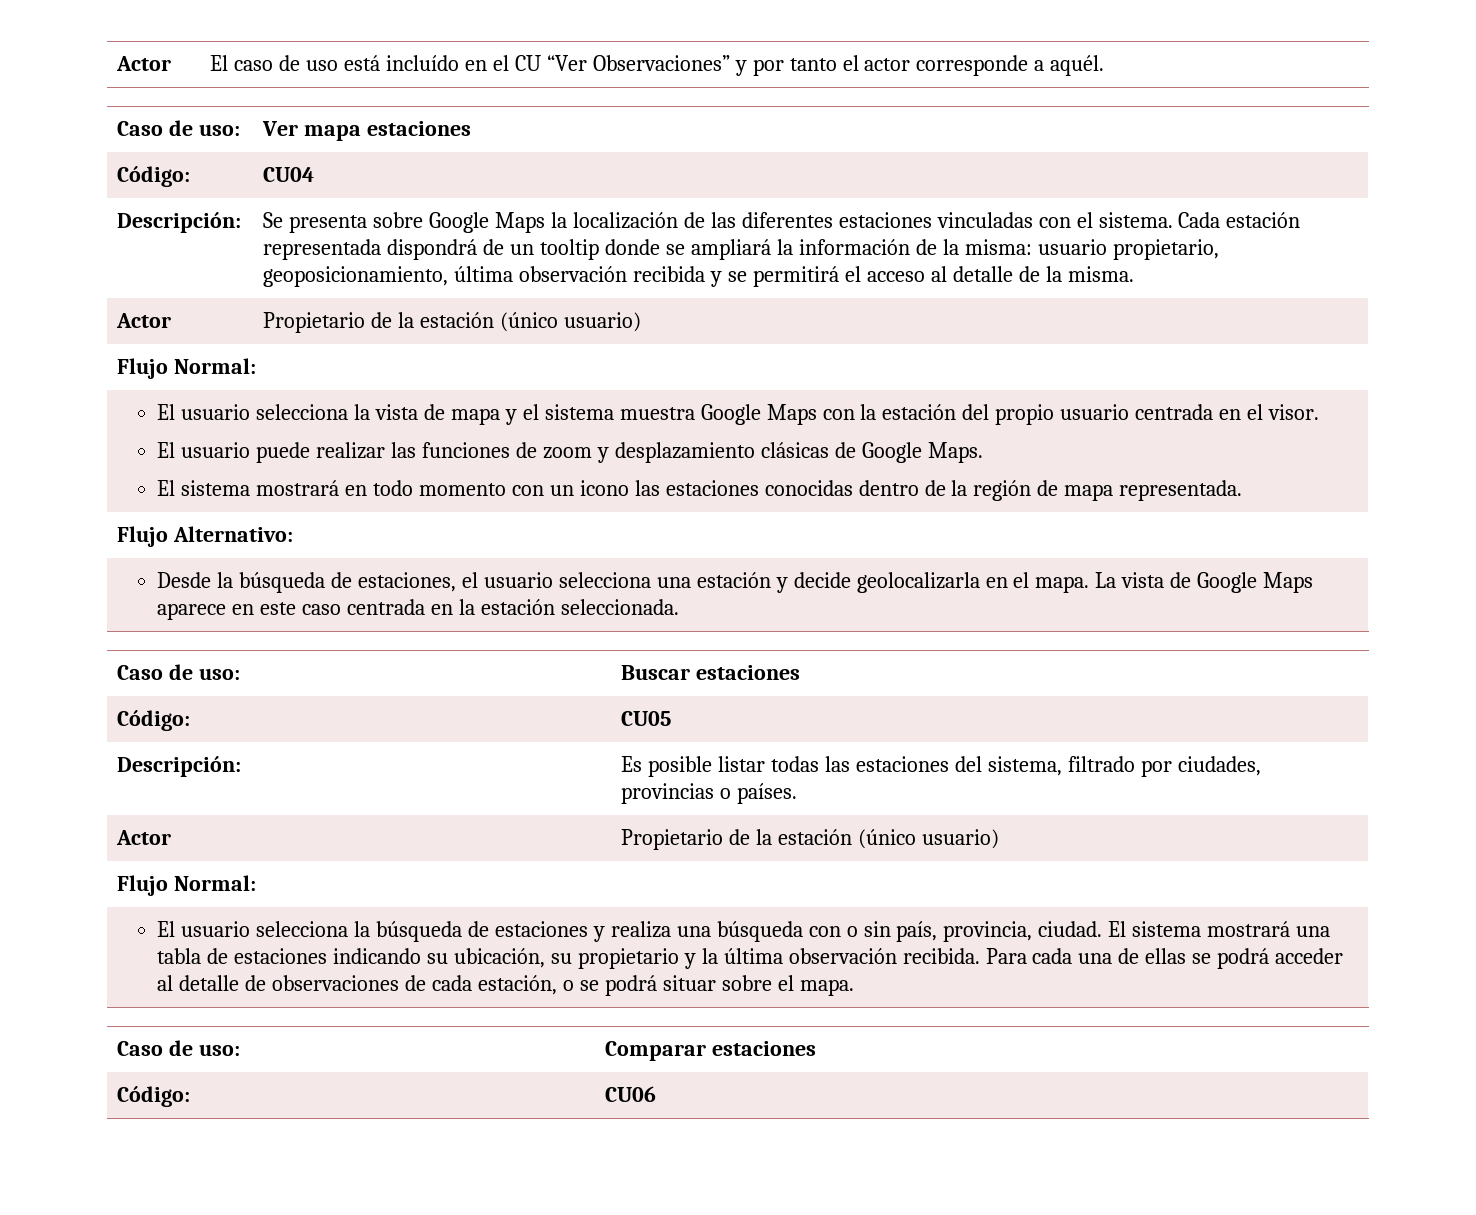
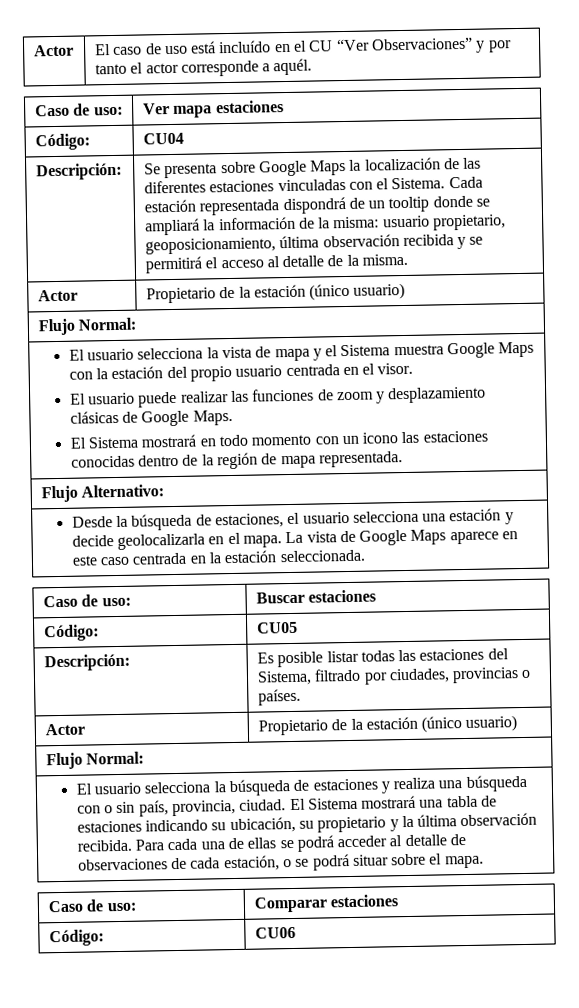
[1098,212,1173,228] sistema. -> [391,177,446,190] Sistema.
[544,404,614,420] sistema -> [340,344,391,357] Sistema
[181,480,251,496] sistema -> [87,436,139,449] Sistema
[987,756,1062,776] sistema, -> [256,670,312,686] Sistema,
[1132,921,1202,937] sistema -> [307,797,358,810] Sistema

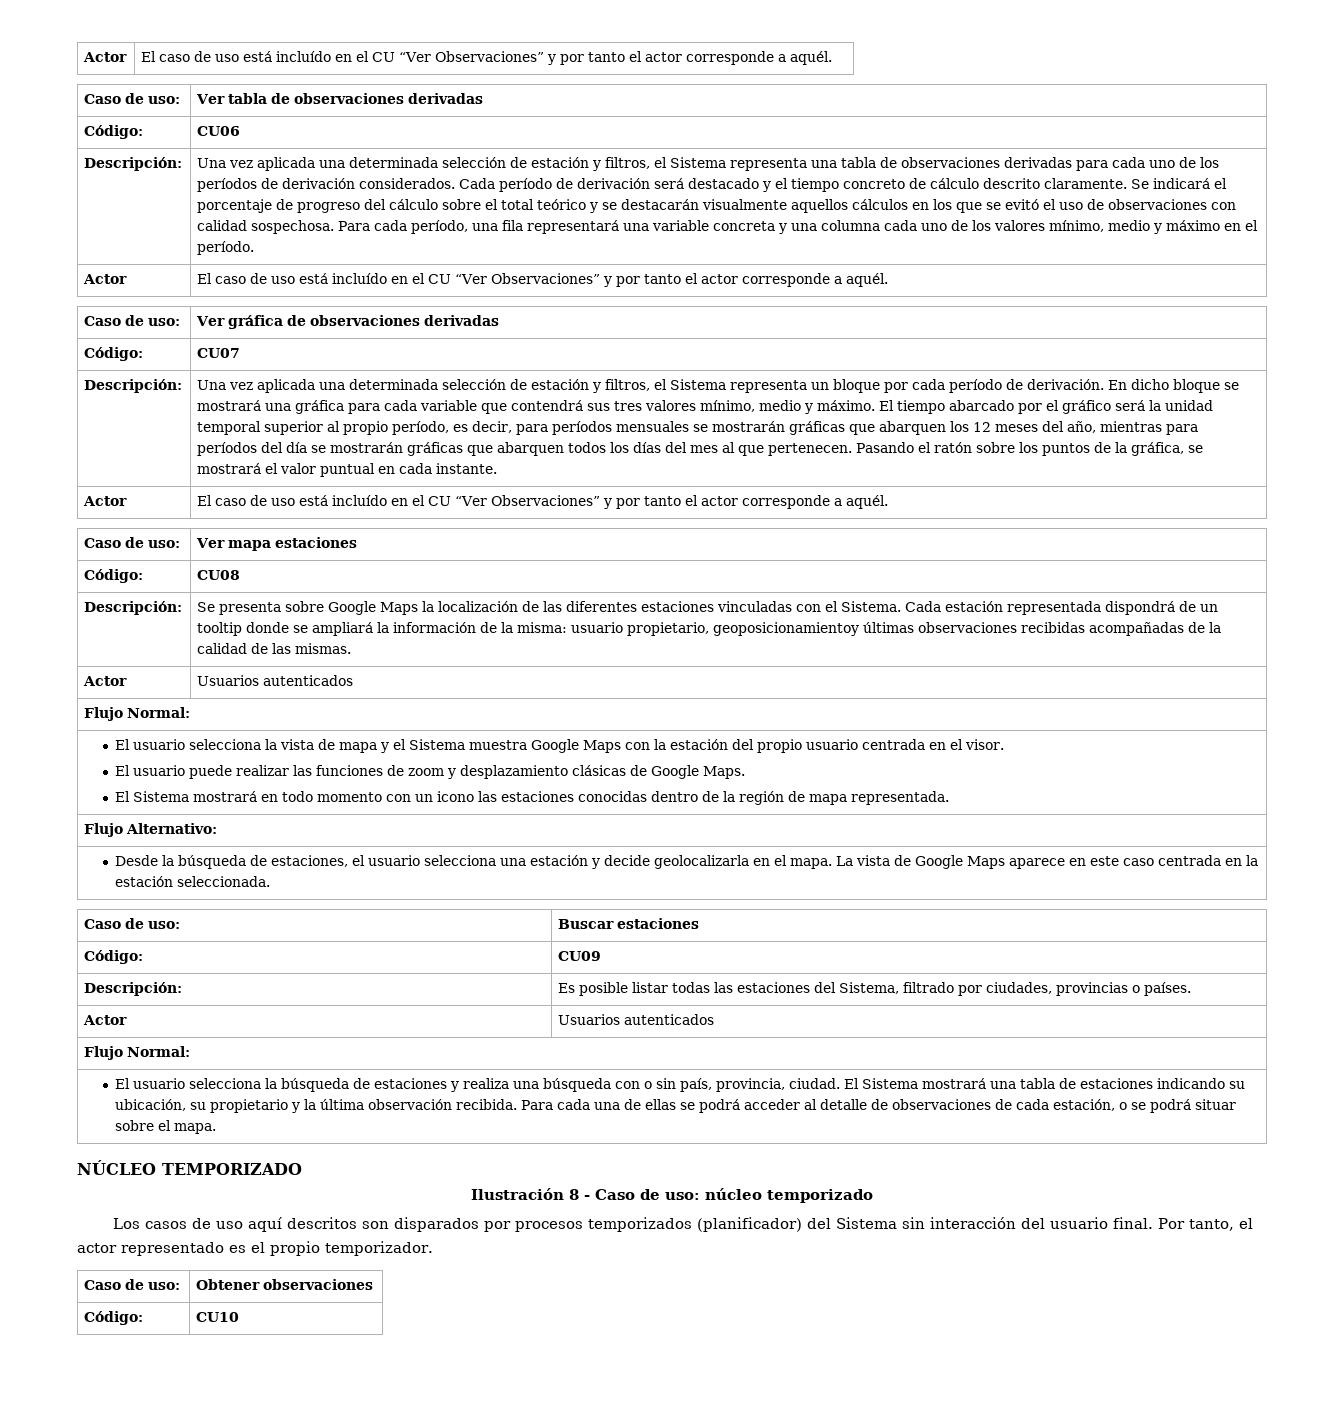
(313, 67) none -> [84,93,181,104] [196,93,484,104] [84,125,144,139] [197,126,241,136] [84,157,183,171] [197,157,1220,171] [197,178,1228,192] [197,199,1237,213] [197,220,1259,234] [197,241,255,255] [83,274,128,284] [197,273,889,287] [84,315,181,326] [196,315,500,329] [84,347,144,361] [197,348,241,358] [84,379,183,393] [197,379,1240,393] [197,400,1214,414] [197,421,1199,435] [197,442,1204,456] [197,463,498,477] [83,496,128,506] [197,495,889,509] // Caso de uso: | Ver tabla de observaciones derivadas // Código: | CU06 // Descripción: | Una vez aplicada una determinada selección de estación y filtros, el Sistema representa una tabla de observaciones derivadas para cada uno de los períodos de derivación considerados. Cada período de derivación será destacado y el tiempo concreto de cálculo descrito claramente. Se indicará el porcentaje de progreso del cálculo sobre el total teórico y se destacarán visualmente aquellos cálculos en los que se evitó el uso de observaciones con calidad sospechosa. Para cada período, una fila representará una variable concreta y una columna cada uno de los valores mínimo, medio y máximo en el período. // Actor | El caso de uso está incluído en el CU “Ver Observaciones” y por tanto el actor corresponde a aquél. // Caso de uso: | Ver gráfica de observaciones derivadas // Código: | CU07 // Descripción: | Una vez aplicada una determinada selección de estación y filtros, el Sistema representa un bloque por cada período de derivación. En dicho bloque se mostrará una gráfica para cada variable que contendrá sus tres valores mínimo, medio y máximo. El tiempo abarcado por el gráfico será la unidad temporal superior al propio período, es decir, para períodos mensuales se mostrarán gráficas que abarquen los 12 meses del año, mientras para períodos del día se mostrarán gráficas que abarquen todos los días del mes al que pertenecen. Pasando el ratón sobre los puntos de la gráfica, se mostrará el valor puntual en cada instante. // Actor | El caso de uso está incluído en el CU “Ver Observaciones” y por tanto el actor corresponde a aquél.
[142,132,184,145] CU04 -> [197,570,241,580] CU08
[144,234,484,255] [144,253,409,274] [37,289,78,302] [145,282,406,304] geoposicionamiento, última observación recibida y se permitirá el acceso al detalle de la misma. // Actor | Propietario de la estación (único usuario) -> [713,622,1222,636] [197,643,352,654] [83,676,128,686] [197,675,354,686] geoposicionamientoy últimas observaciones recibidas acompañadas de la calidad de las mismas. // Actor | Usuarios autenticados
[256,621,298,634] CU05 -> [558,951,602,961] CU09
[257,715,518,736] Propietario de la estación (único usuario) -> [558,1014,715,1025] Usuarios autenticados
[47,899,137,913] [253,894,399,913] [48,929,104,947] [254,926,296,939] // Caso de uso: | Comparar estaciones // Código: | CU06 -> [77,1160,302,1175] [471,1188,873,1203] [113,1217,1254,1232] [77,1241,433,1256] [84,1279,181,1290] [196,1279,374,1290] [84,1311,144,1325] [196,1312,240,1322] // NÚCLEO TEMPORIZADO // Ilustración 8 - Caso de uso: núcleo temporizado // Los casos de uso aquí descritos son disparados por procesos temporizados (planificador) del Sistema sin interacción del usuario final. Por tanto, el actor representado es el propio temporizador. // Caso de uso: | Obtener observaciones // Código: | CU10

